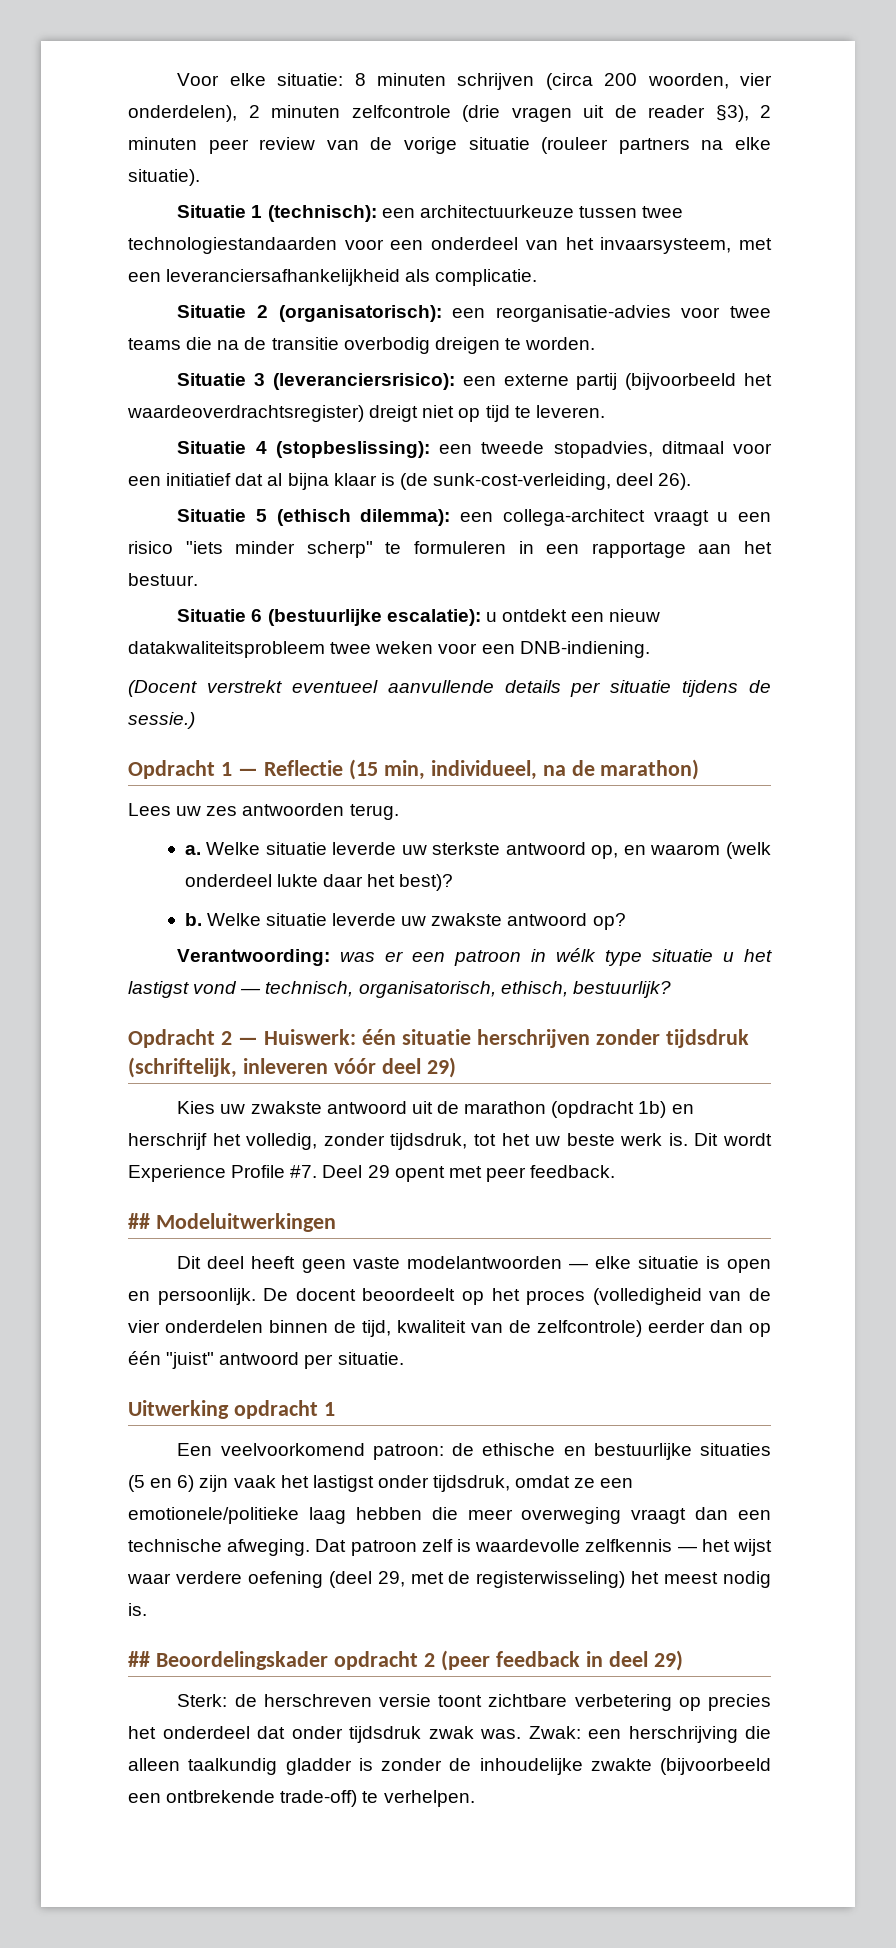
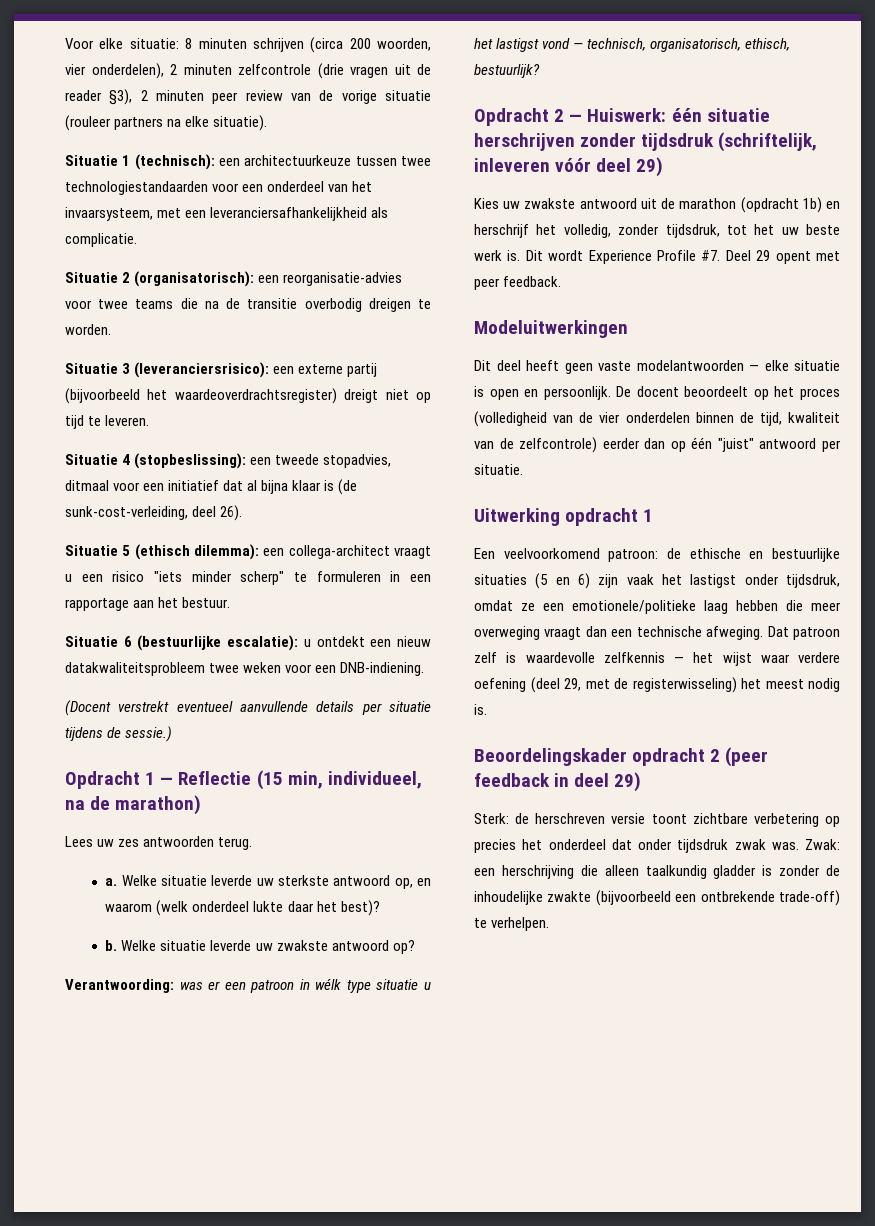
[128,1213,150,1229] ## -> (562, 281) none
[128,1651,150,1667] ## -> (487, 709) none

